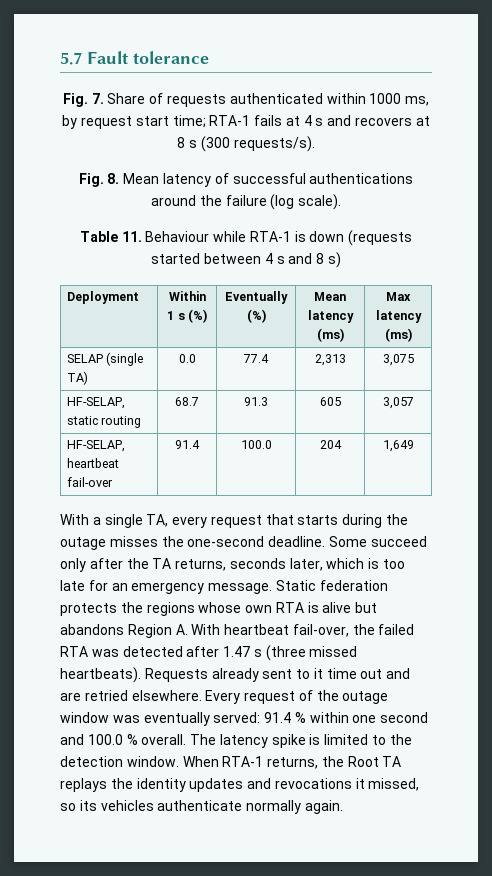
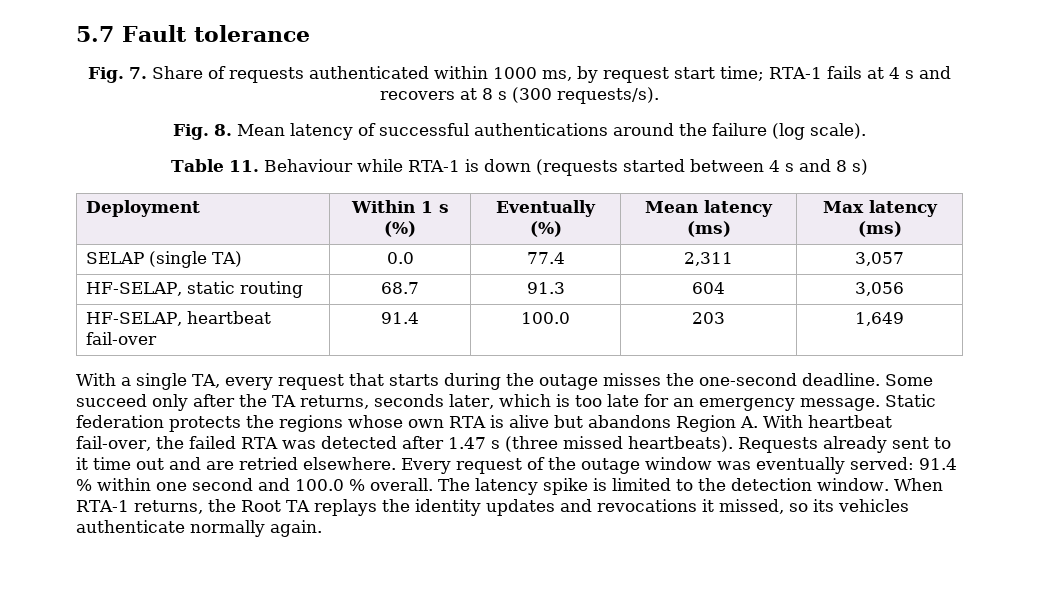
[314,354,346,366] [382,354,414,366] 2,313 | 3,075 -> [684,252,733,266] [855,252,904,266] 2,311 | 3,057
[319,397,341,406] [382,397,414,409] 605 | 3,057 -> [692,282,725,294] [855,282,904,296] 604 | 3,056
[319,440,342,449] 204 -> [692,312,725,324] 203

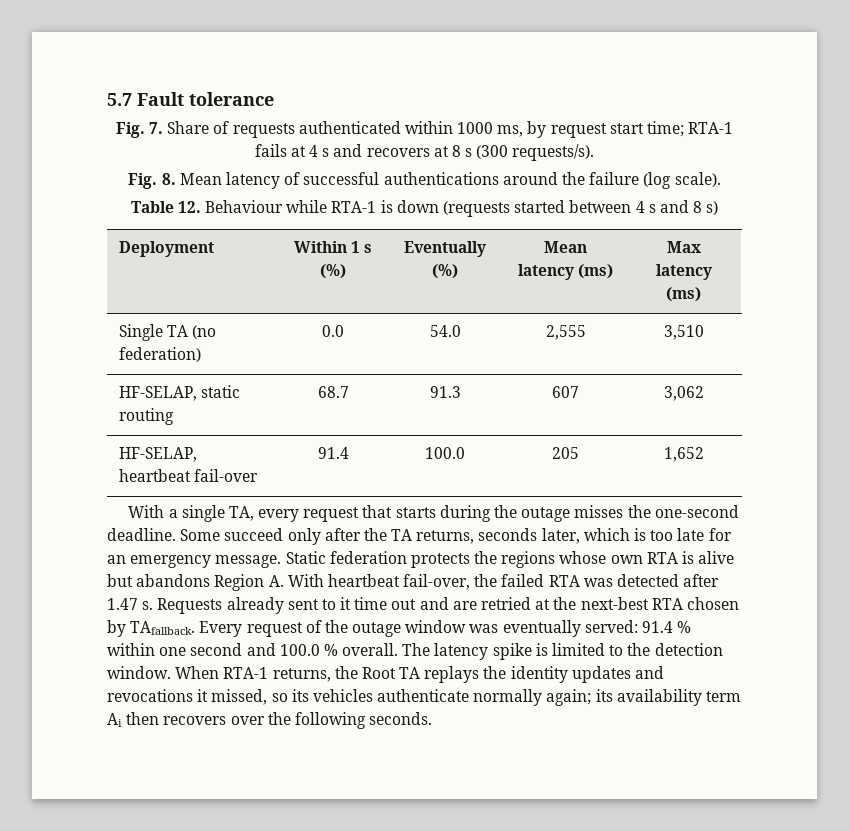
[228,160,259,172] 11. -> [177,201,201,213] 12.
[85,251,242,268] [386,252,414,264] [526,252,565,264] [684,252,733,266] [855,252,904,266] SELAP (single TA) | 0.0 | 77.4 | 2,311 | 3,057 -> [119,324,217,341] [119,347,202,362] [322,325,344,337] [429,325,461,337] [545,325,586,340] [663,325,704,340] Single TA (no federation) | 0.0 | 54.0 | 2,555 | 3,510
[692,282,725,294] [855,282,904,296] 604 | 3,056 -> [552,386,579,398] [663,386,704,401] 607 | 3,062
[692,312,725,324] [855,312,904,326] 203 | 1,649 -> [552,447,579,459] [663,447,704,462] 205 | 1,652
[490,436,733,452] s (three missed heartbeats). -> [142,601,154,610] s.
[303,457,396,470] elsewhere. -> [535,597,739,610] [107,620,196,637] at the next-best RTA chosen by TAfallback.
[270,520,322,537] again. -> [546,689,742,706] [107,712,433,729] again; its availability term Ai then recovers over the following seconds.

